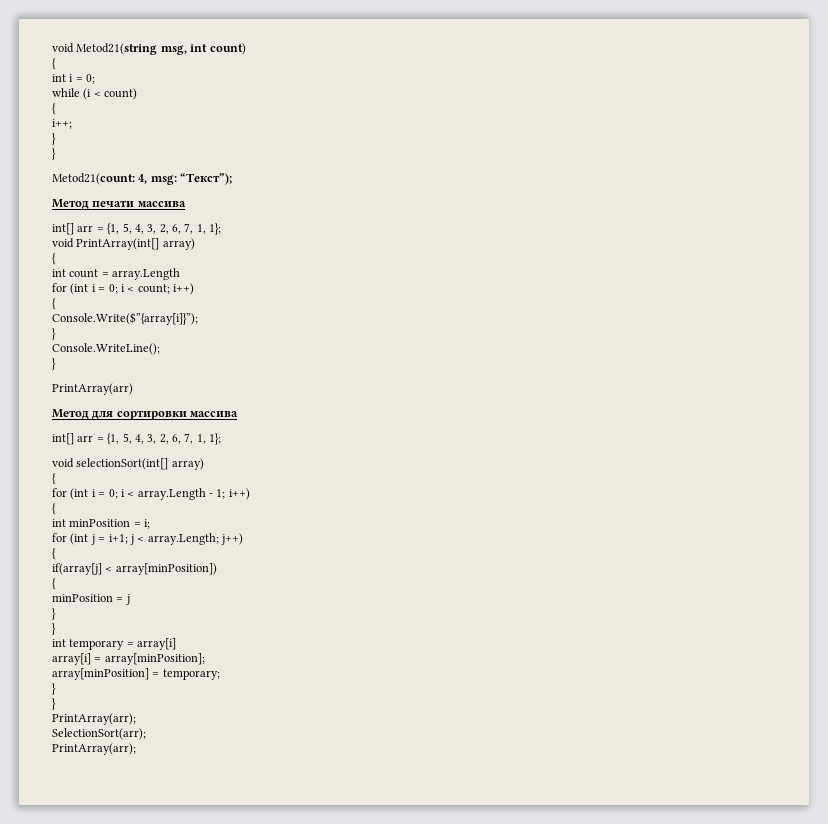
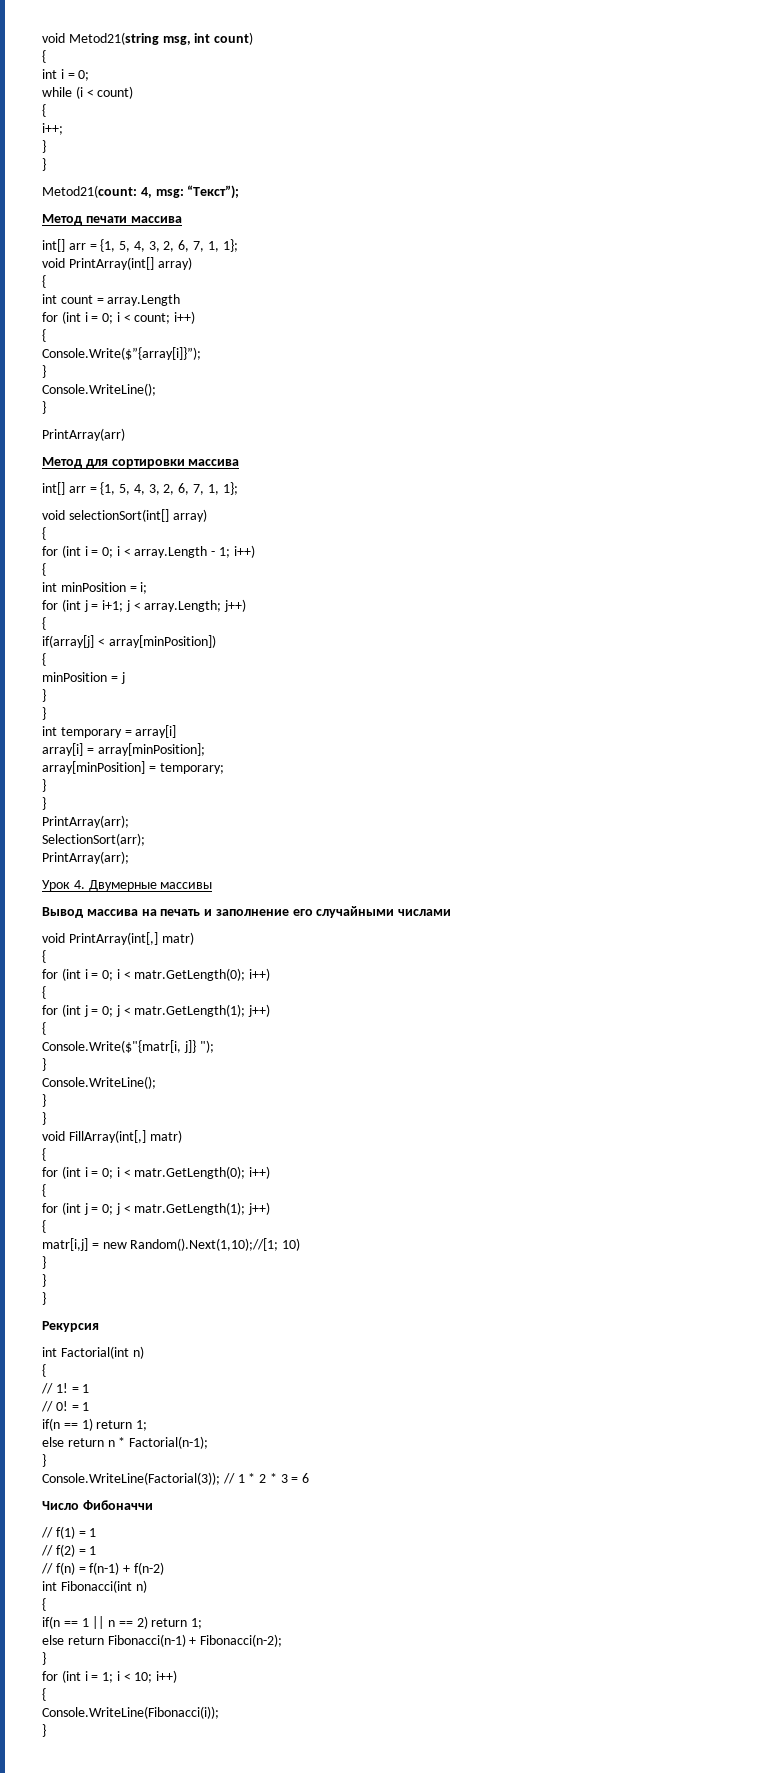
(136, 749) none -> [42,880,213,891] [42,906,452,918] [42,932,194,945] [42,950,46,963] [42,968,271,981] [42,986,46,999] [42,1004,271,1017] [42,1022,46,1035] [42,1040,214,1053] [42,1058,46,1071] [42,1076,156,1089] [42,1094,46,1107] [42,1112,46,1125] [42,1130,182,1143] [42,1148,46,1161] [42,1166,271,1179] [42,1184,46,1197] [42,1202,271,1215] [42,1220,46,1233] [42,1238,301,1251] [42,1256,46,1269] [42,1274,46,1287] [42,1292,46,1305] [42,1321,99,1332] [42,1346,144,1359] [42,1364,46,1377] [41,1383,90,1394] [41,1401,90,1412] [42,1418,148,1431] [42,1436,209,1449] [42,1454,46,1467] [42,1472,310,1485] [42,1500,153,1510] [41,1526,97,1539] [41,1544,97,1557] [41,1562,164,1575] [42,1580,147,1593] [42,1598,46,1611] [42,1616,203,1629] [42,1634,283,1647] [42,1652,46,1665] [42,1670,178,1683] [42,1688,46,1701] [42,1706,219,1719] [42,1724,46,1737] // Урок 4. Двумерные массивы // Вывод массива на печать и заполнение его случайными числами // void PrintArray(int[,] matr) // { // for (int i = 0; i < matr.GetLength(0); i++) // { // for (int j = 0; j < matr.GetLength(1); j++) // { // Console.Write($"{matr[i, j]} "); // } // Console.WriteLine(); // } // } // void FillArray(int[,] matr) // { // for (int i = 0; i < matr.GetLength(0); i++) // { // for (int j = 0; j < matr.GetLength(1); j++) // { // matr[i,j] = new Random().Next(1,10);//[1; 10) // } // } // } // Рекурсия // int Factorial(int n) // { // // 1! = 1 // // 0! = 1 // if(n == 1) return 1; // else return n * Factorial(n-1); // } // Console.WriteLine(Factorial(3)); // 1 * 2 * 3 = 6 // Число Фибоначчи // // f(1) = 1 // // f(2) = 1 // // f(n) = f(n-1) + f(n-2) // int Fibonacci(int n) // { // if(n == 1 || n == 2) return 1; // else return Fibonacci(n-1) + Fibonacci(n-2); // } // for (int i = 1; i < 10; i++) // { // Console.WriteLine(Fibonacci(i)); // }

